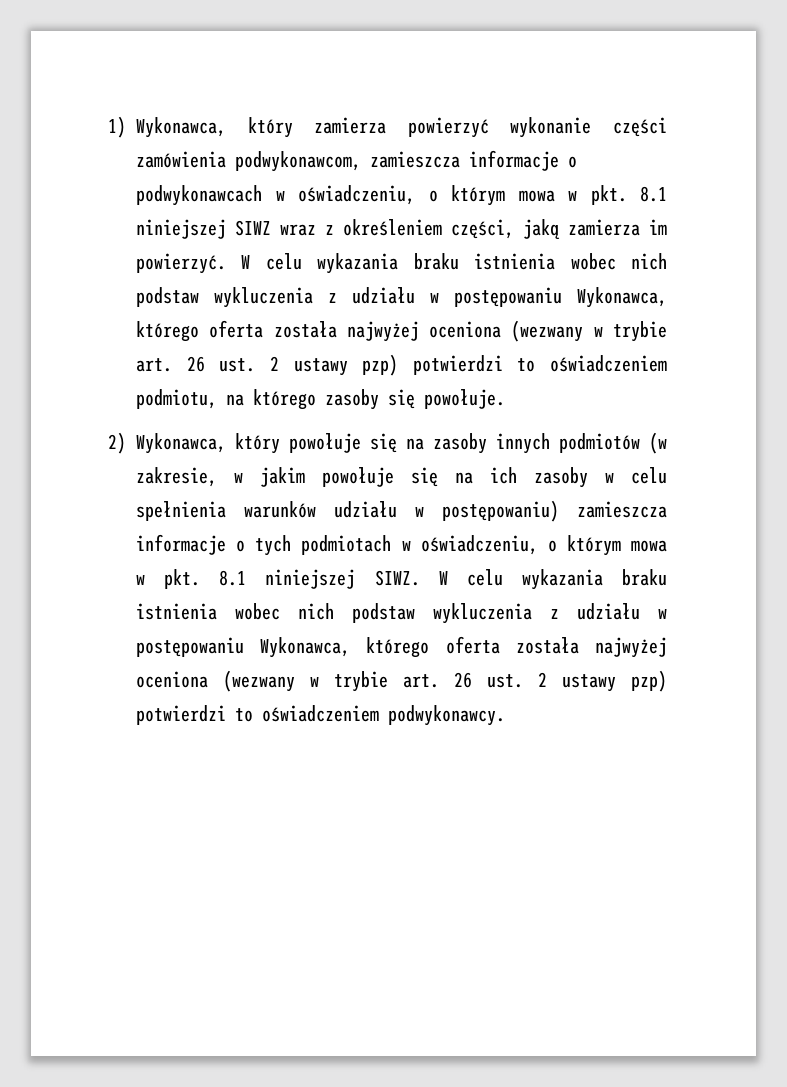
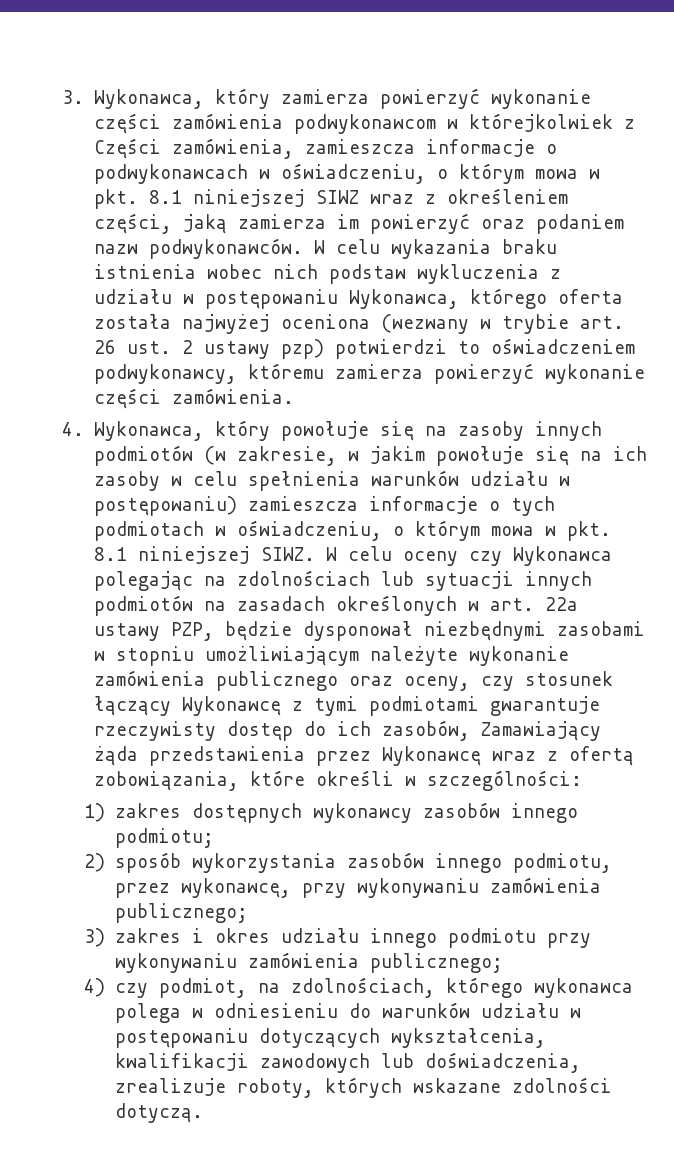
[108,116,126,138] 1) -> [62,90,84,104] 3.
[235,151,361,172] podwykonawcom, -> [293,113,635,134] [93,138,294,159] podwykonawcom w którejkolwiek z Części zamówienia,
[136,253,226,274] powierzyć. -> [369,213,624,234] [93,238,303,259] powierzyć oraz podaniem nazw podwykonawców.
[136,389,505,410] [108,432,126,454] podmiotu, na którego zasoby się powołuje. // 2) -> [93,363,645,384] [93,388,294,409] [62,422,84,436] podwykonawcy, któremu zamierza powierzyć wykonanie części zamówienia. // 4.
[521,569,667,590] [136,603,667,624] [136,636,667,658] [136,670,667,692] [136,705,505,726] wykazania braku istnienia wobec nich podstaw wykluczenia z udziału w postępowaniu Wykonawca, którego oferta została najwyżej oceniona (wezwany w trybie art. 26 ust. 2 ustawy pzp) potwierdzi to oświadczeniem podwykonawcy. -> [402,546,612,566] [93,570,592,591] [93,595,578,616] [93,621,645,641] [93,646,569,666] [93,670,613,691] [93,696,600,716] [93,720,601,741] [93,746,634,766] [93,770,582,791] [84,802,578,823] [114,828,214,848] [84,852,612,873] [114,877,601,898] [114,903,248,923] [84,928,591,948] [114,952,503,973] [84,977,633,998] [114,1002,581,1023] [114,1028,546,1048] [114,1052,581,1073] [114,1077,612,1098] [114,1103,203,1123] oceny czy Wykonawca polegając na zdolnościach lub sytuacji innych podmiotów na zasadach określonych w art. 22a ustawy PZP, będzie dysponował niezbędnymi zasobami w stopniu umożliwiającym należyte wykonanie zamówienia publicznego oraz oceny, czy stosunek łączący Wykonawcę z tymi podmiotami gwarantuje rzeczywisty dostęp do ich zasobów, Zamawiający żąda przedstawienia przez Wykonawcę wraz z ofertą zobowiązania, które określi w szczególności: // 1) zakres dostępnych wykonawcy zasobów innego podmiotu; // 2) sposób wykorzystania zasobów innego podmiotu, przez wykonawcę, przy wykonywaniu zamówienia publicznego; // 3) zakres i okres udziału innego podmiotu przy wykonywaniu zamówienia publicznego; // 4) czy podmiot, na zdolnościach, którego wykonawca polega w odniesieniu do warunków udziału w postępowaniu dotyczących wykształcenia, kwalifikacji zawodowych lub doświadczenia, zrealizuje roboty, których wskazane zdolności dotyczą.

